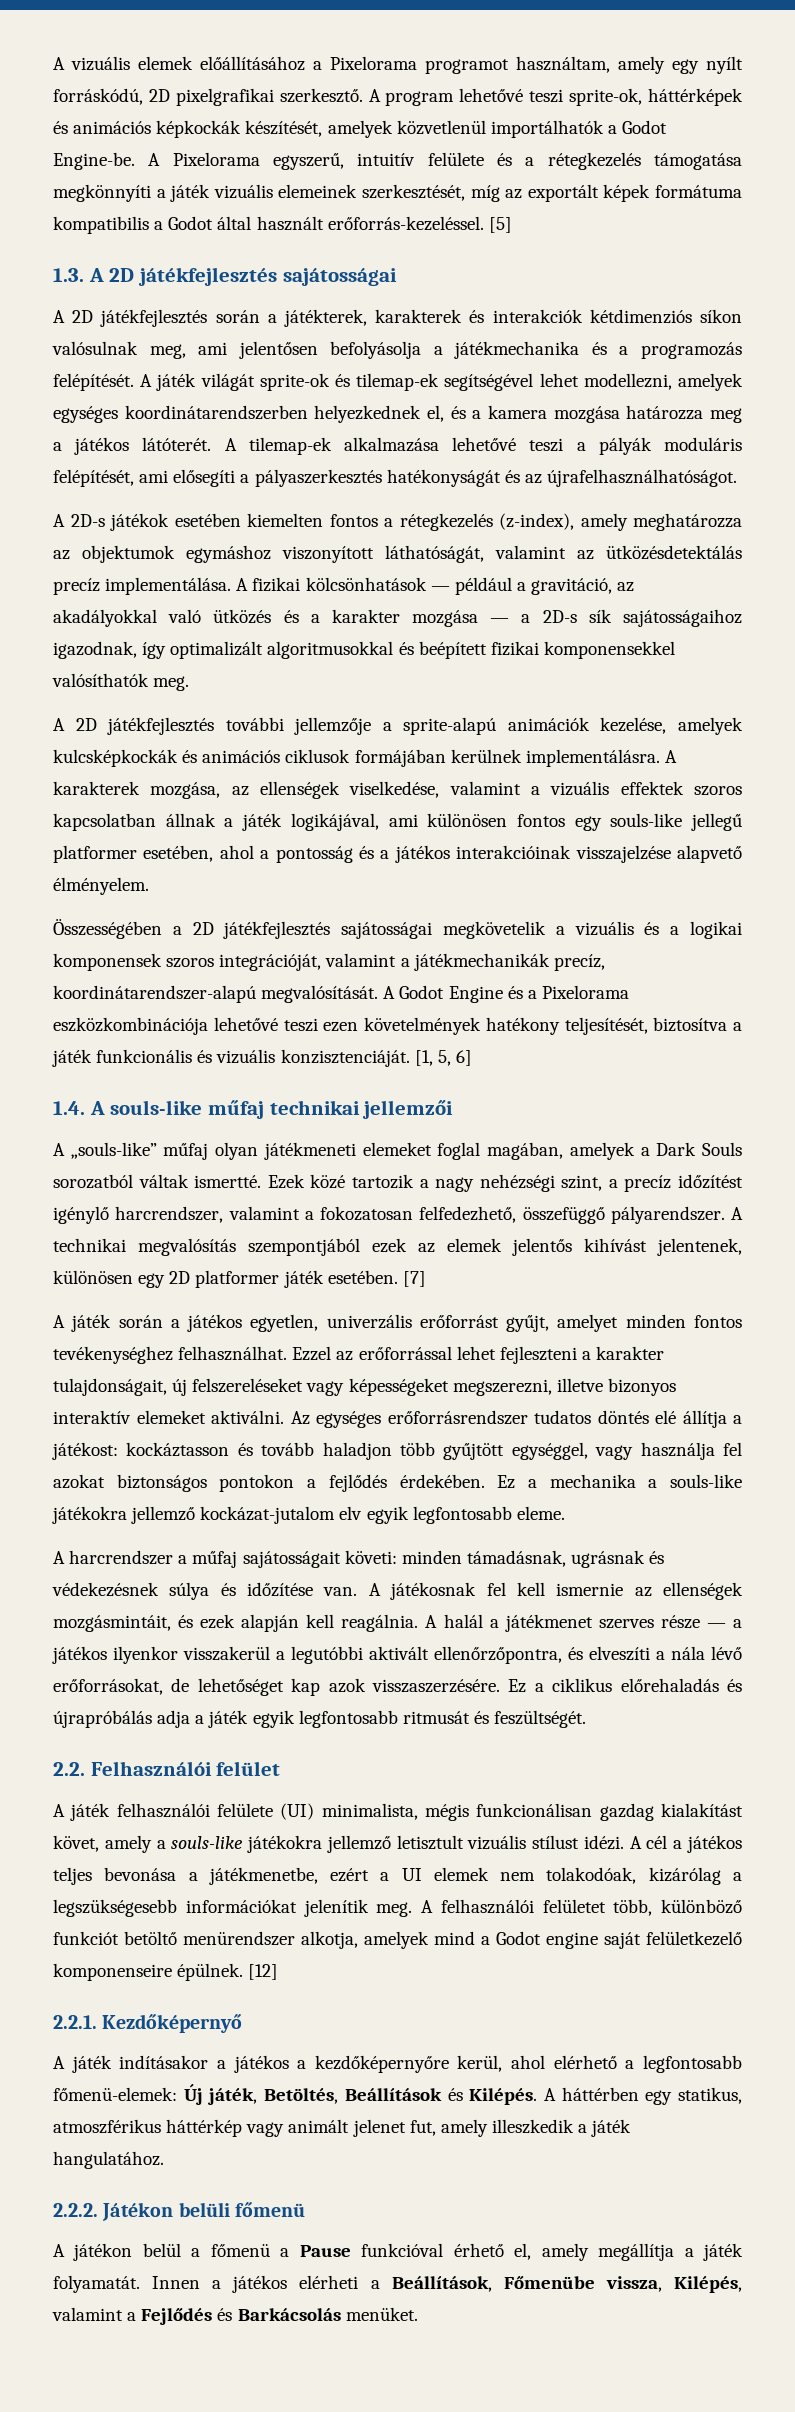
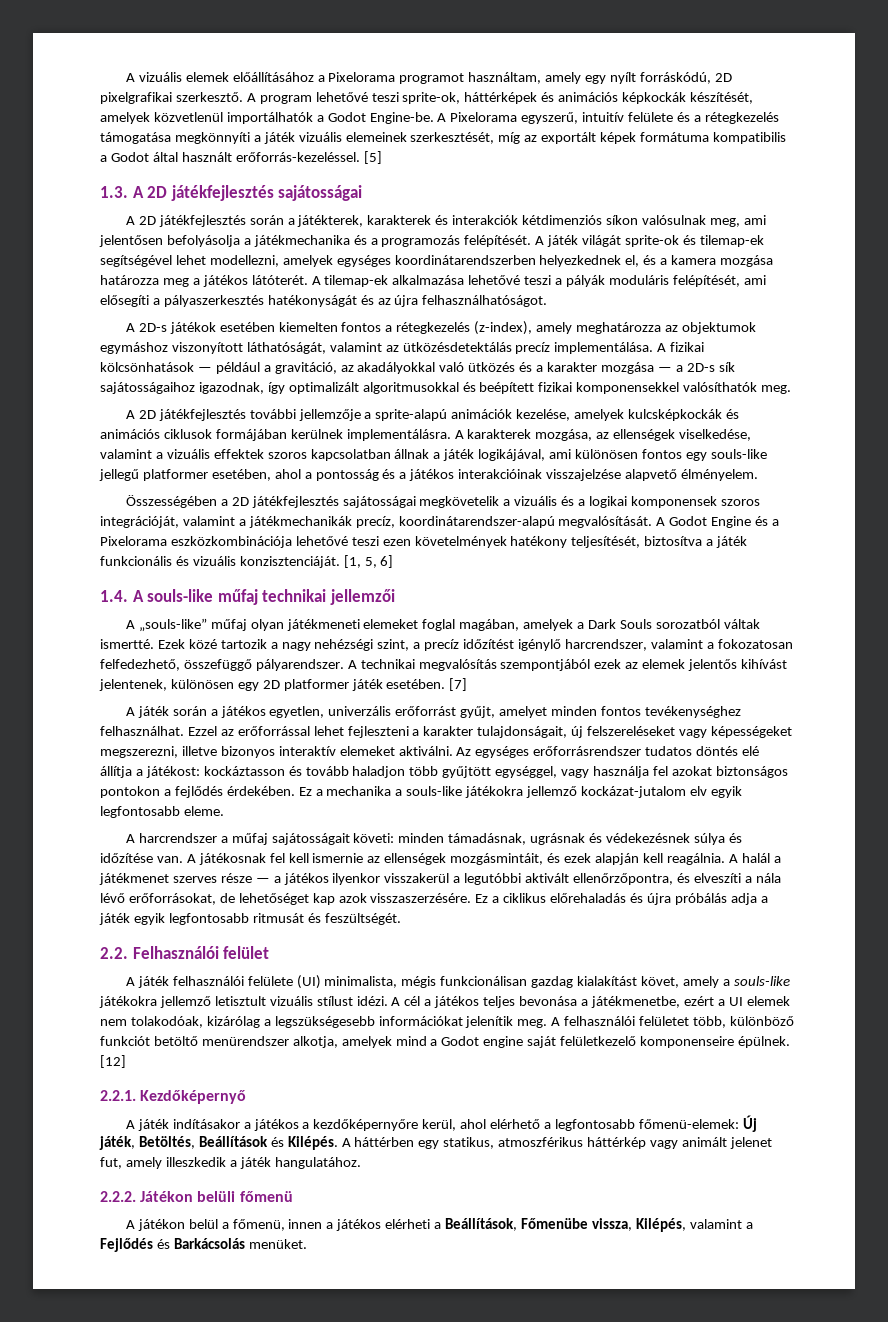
[547,469,738,487] újrafelhasználhatóságot. -> [394,295,548,307] újra felhasználhatóságot.
[53,1710,152,1728] újrapróbálás -> [646,893,727,905] újra próbálás
[210,2243,743,2261] [53,2275,201,2293] főmenü a Pause funkcióval érhető el, amely megállítja a játék folyamatát. Innen -> [232,1219,323,1231] főmenü, innen

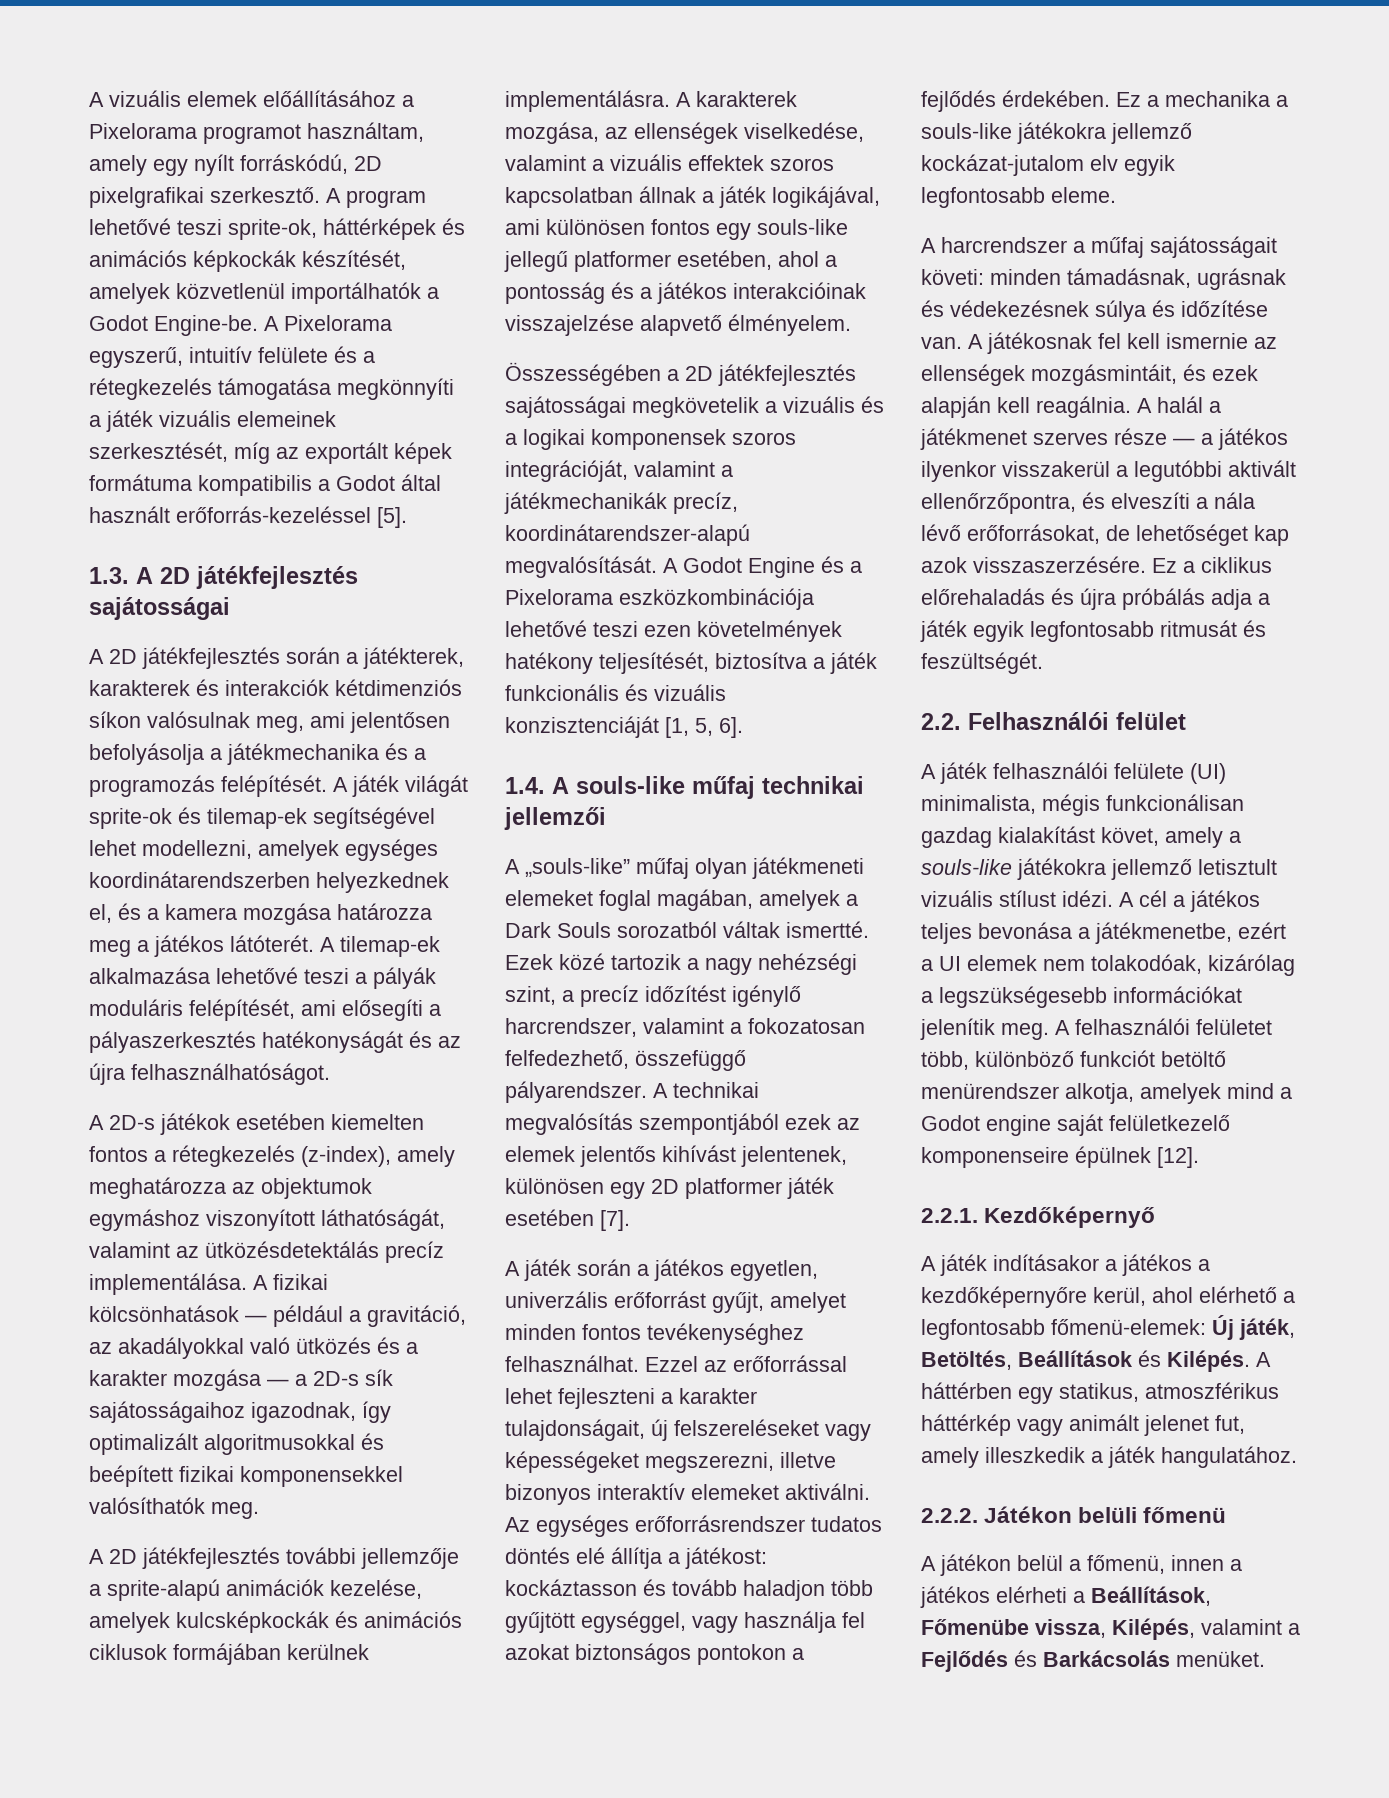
[235,151,382,164] erőforrás-kezeléssel. [5] -> [176,506,407,528] erőforrás-kezeléssel [5].
[239,556,340,568] konzisztenciáját. -> [505,716,659,738] konzisztenciáját
[380,555,394,568] 6] -> [719,717,743,738] 6].
[386,678,468,691] esetében. [7] -> [505,1209,630,1231] esetében [7].
[737,1036,790,1048] [100,1055,126,1068] épülnek. [12] -> [1075,1146,1199,1168] épülnek [12].

